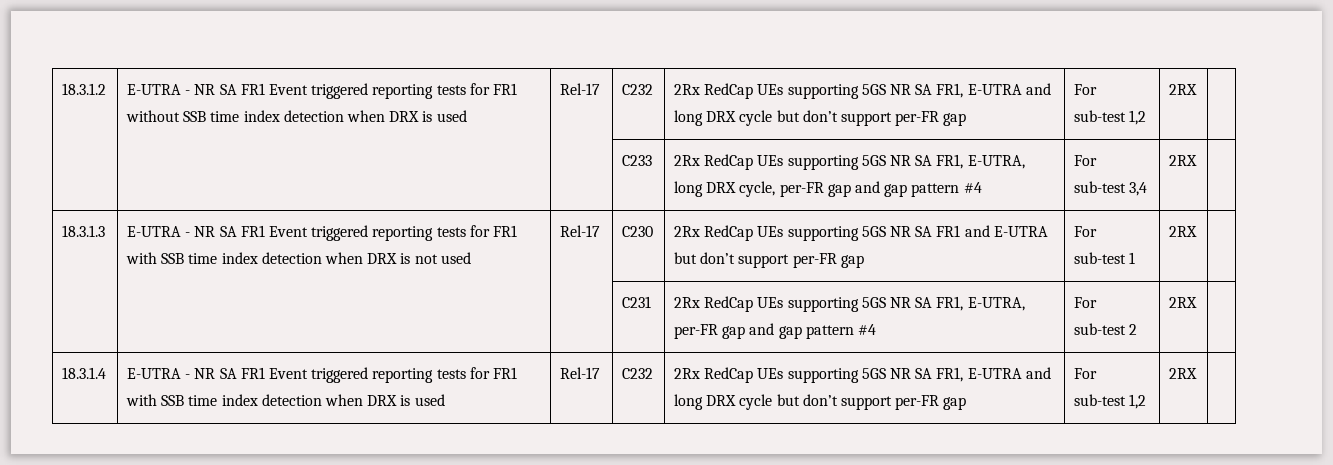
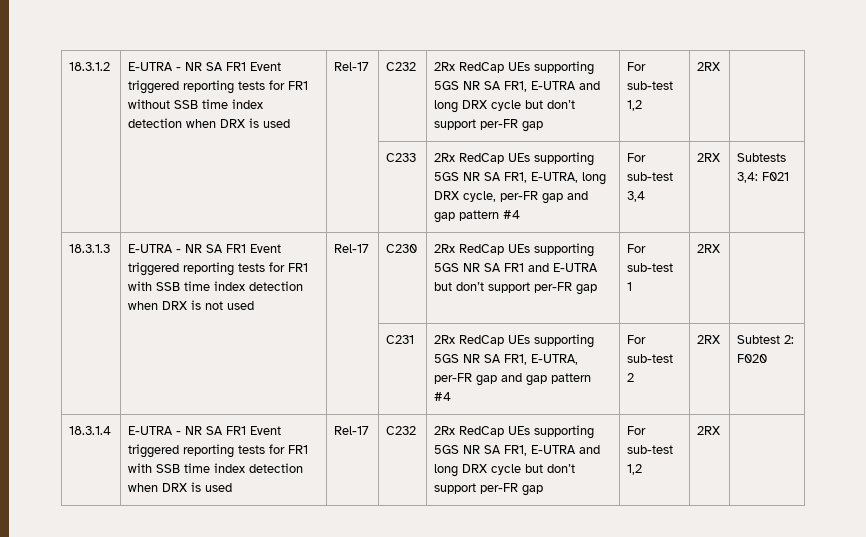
(1198, 160) none -> [737,153,787,162] [737,172,790,183] Subtests 3,4: F021
(1198, 302) none -> [737,335,795,344] [737,354,768,363] Subtest 2: F020

